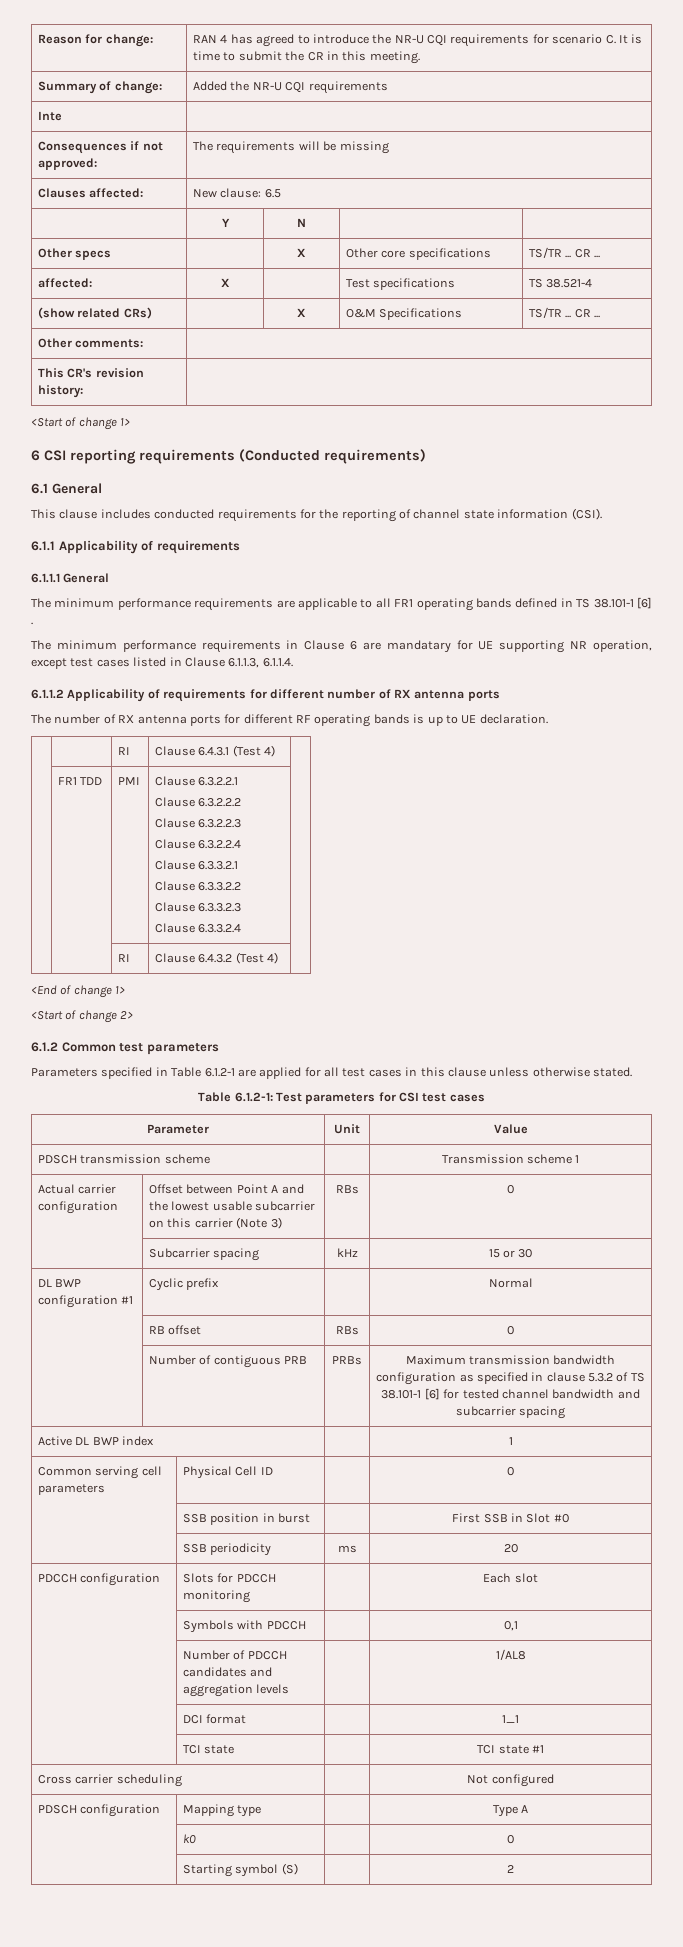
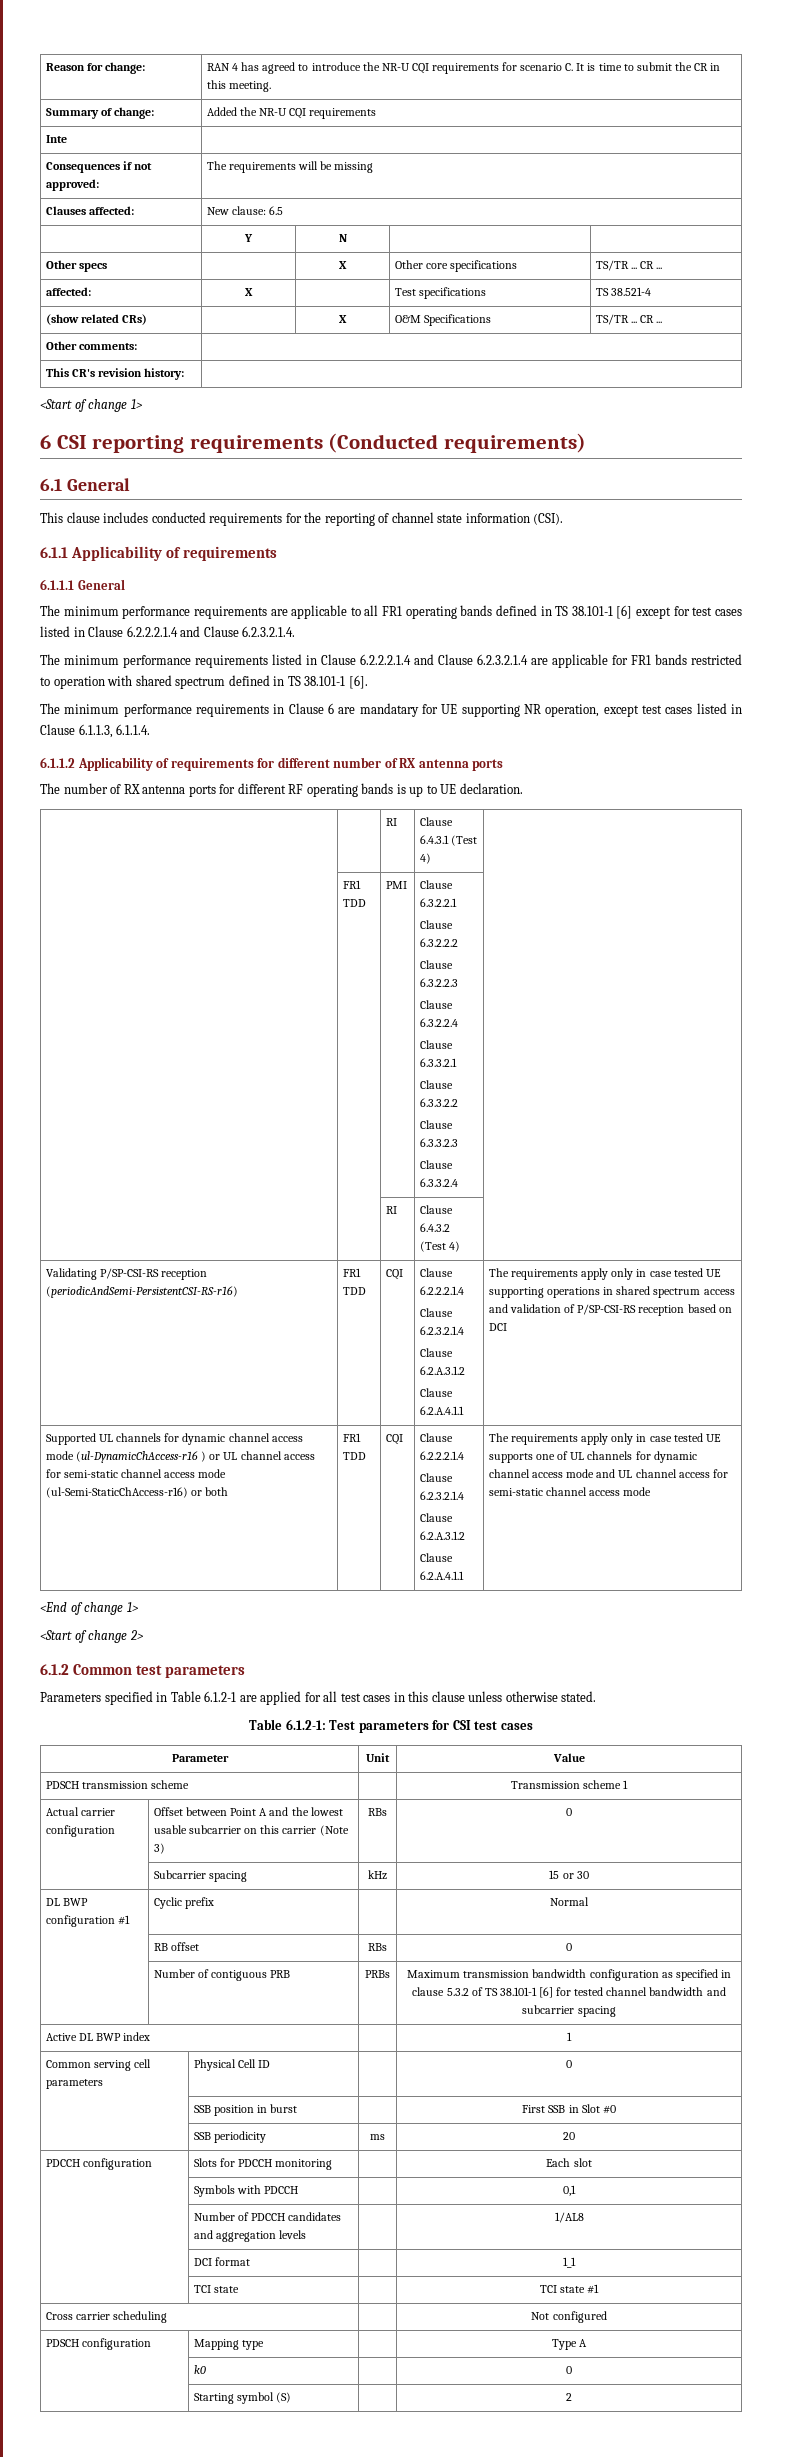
[31,622,33,625] . -> [636,606,743,619] [40,626,296,637] [40,654,742,668] [40,675,368,689] except for test cases listed in Clause 6.2.2.2.1.4 and Clause 6.2.3.2.1.4. // The minimum performance requirements listed in Clause 6.2.2.2.1.4 and Clause 6.2.3.2.1.4 are applicable for FR1 bands restricted to operation with shared spectrum defined in TS 38.101-1 [6].
(279, 958) none -> [46,1268,208,1280] [46,1286,239,1298] [343,1268,362,1277] [343,1287,367,1295] [386,1269,404,1280] [420,1268,454,1277] [420,1286,465,1295] [420,1308,454,1317] [420,1326,465,1335] [420,1348,454,1357] [420,1366,466,1375] [420,1388,454,1397] [420,1406,465,1415] [489,1268,721,1280] [489,1286,735,1298] [489,1304,732,1316] [489,1323,508,1331] [46,1433,303,1445] [46,1451,315,1463] [46,1469,227,1478] [46,1487,229,1498] [343,1433,362,1442] [343,1452,367,1460] [386,1434,404,1445] [420,1433,454,1442] [420,1451,465,1460] [420,1473,454,1482] [420,1491,465,1500] [420,1513,454,1522] [420,1531,466,1540] [420,1553,454,1562] [420,1571,465,1580] [489,1433,721,1445] [489,1451,697,1463] [489,1469,728,1478] [489,1487,652,1496] // Validating P/SP-CSI-RS reception (periodicAndSemi-PersistentCSI-RS-r16) | FR1 TDD | CQI | Clause 6.2.2.2.1.4 // Clause 6.2.3.2.1.4 // Clause 6.2.A.3.1.2 // Clause 6.2.A.4.1.1 | The requirements apply only in case tested UE supporting operations in shared spectrum access and validation of P/SP-CSI-RS reception based on DCI // Supported UL channels for dynamic channel access mode (ul-DynamicChAccess-r16 ) or UL channel access for semi-static channel access mode (ul-Semi-StaticChAccess-r16) or both | FR1 TDD | CQI | Clause 6.2.2.2.1.4 // Clause 6.2.3.2.1.4 // Clause 6.2.A.3.1.2 // Clause 6.2.A.4.1.1 | The requirements apply only in case tested UE supports one of UL channels for dynamic channel access mode and UL channel access for semi-static channel access mode

